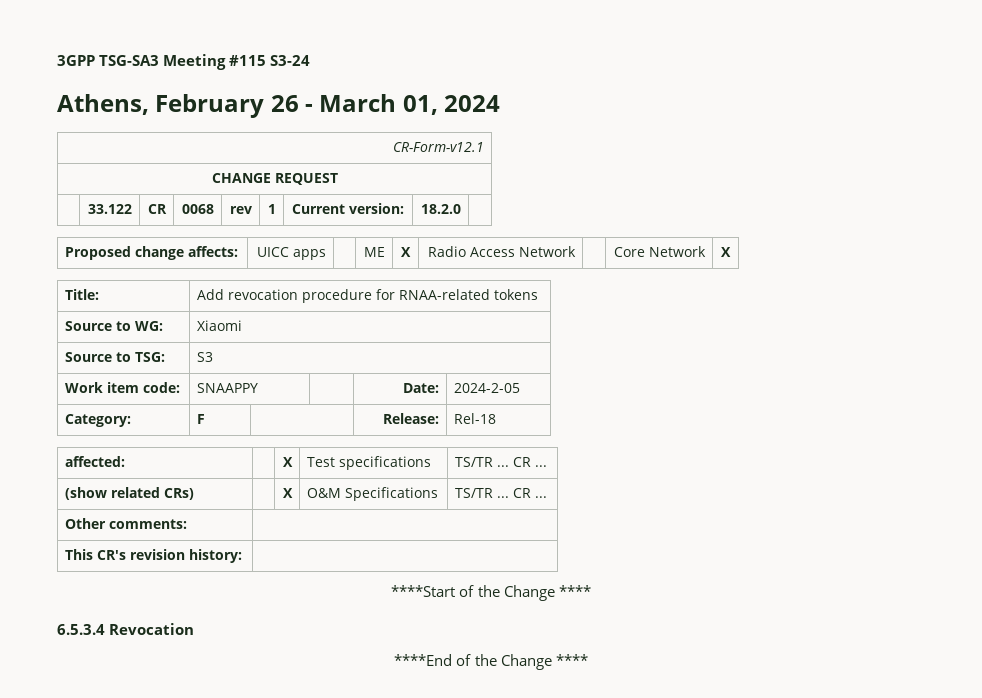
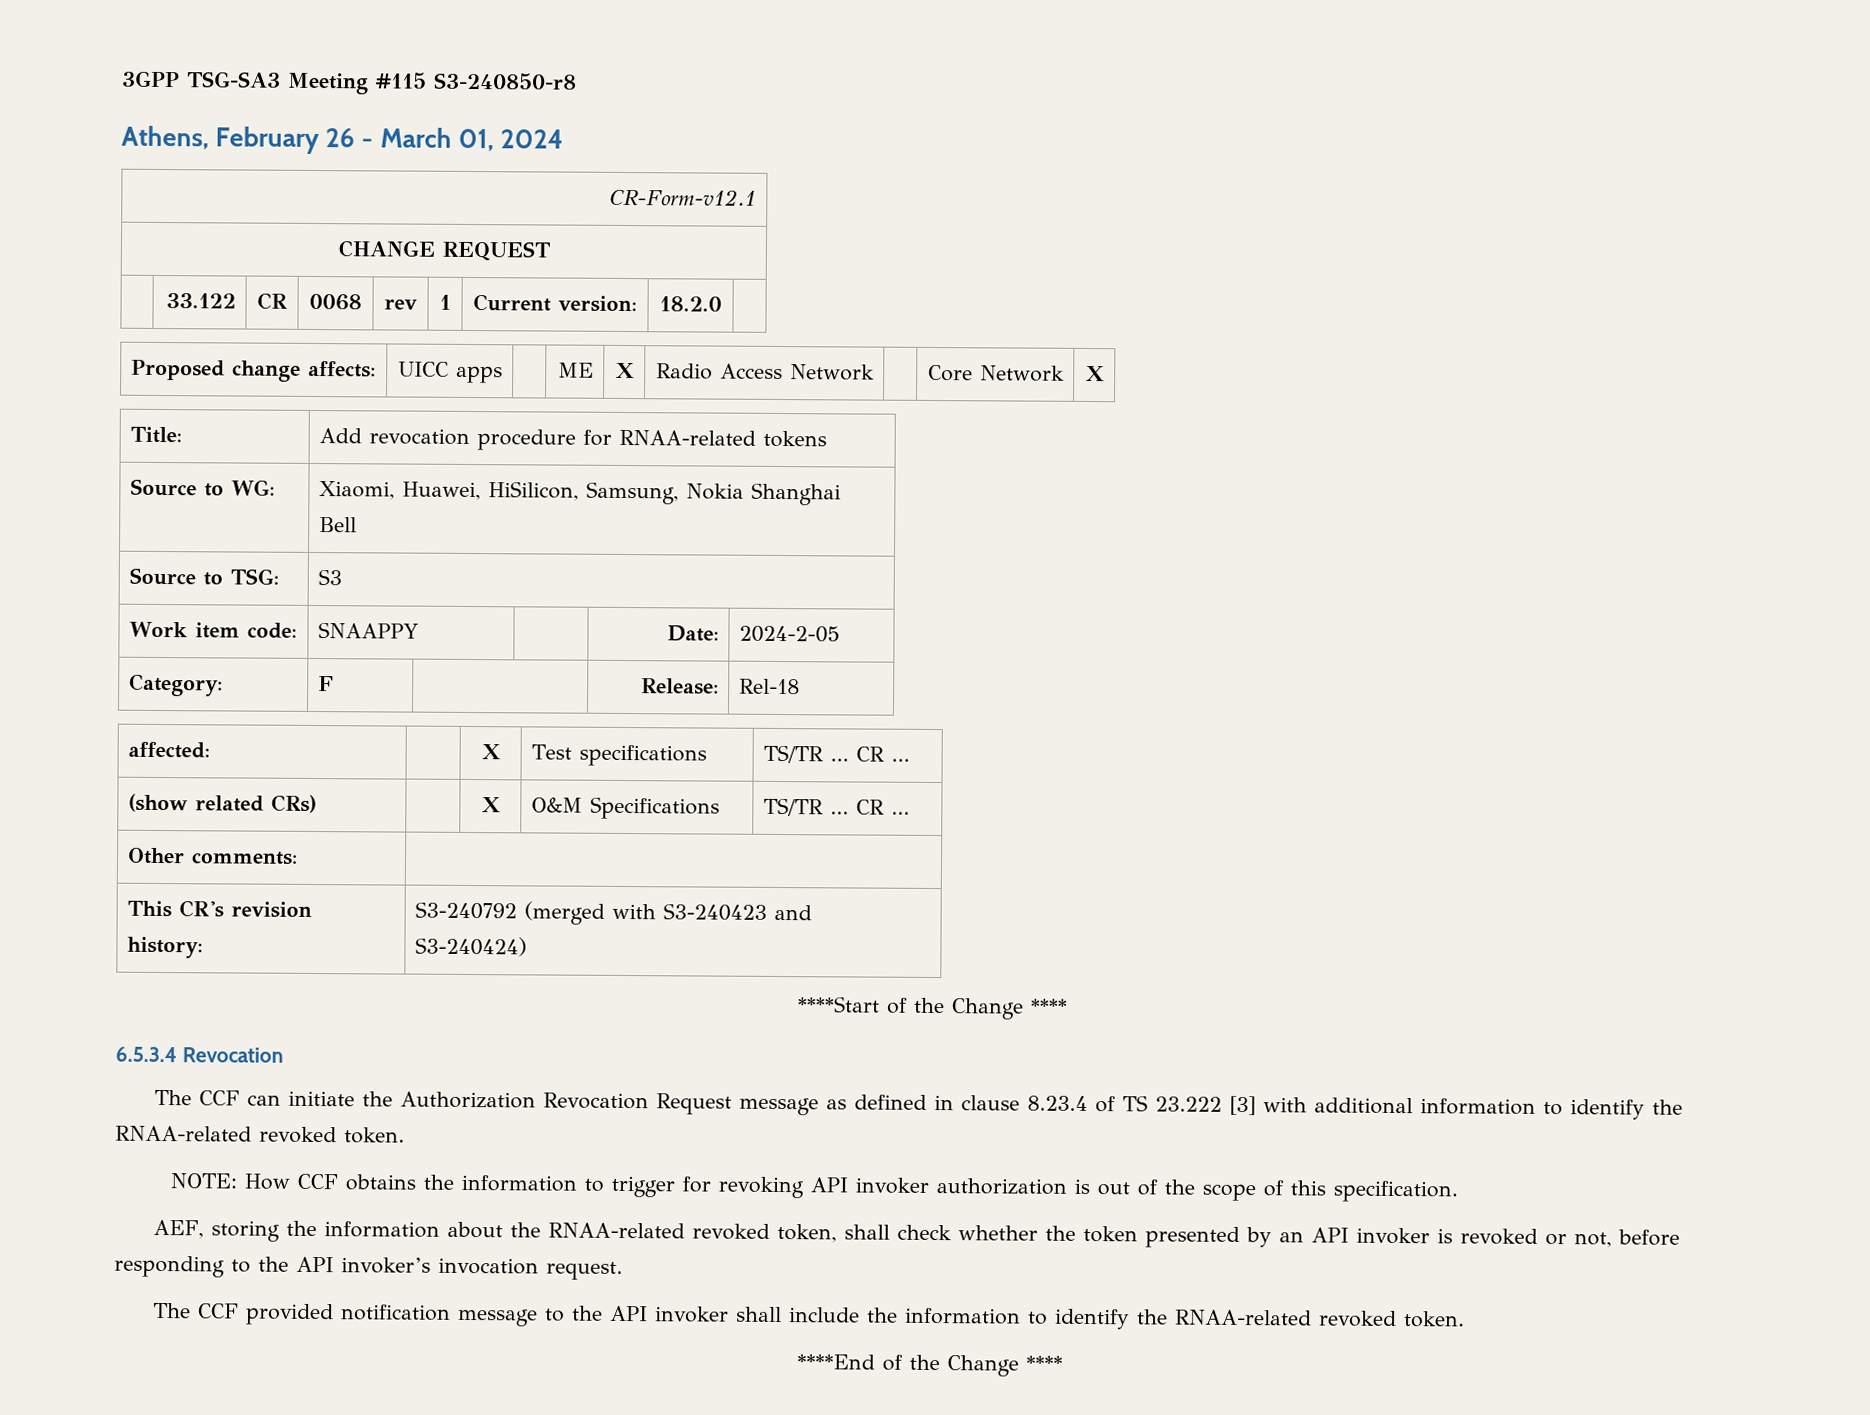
[270,55,311,66] S3-24 -> [433,72,577,90] S3-240850-r8
[196,320,242,331] Xiaomi -> [319,481,842,506] [319,517,358,533] Xiaomi, Huawei, HiSilicon, Samsung, Nokia Shanghai Bell
(242, 556) none -> [415,901,813,925] [415,936,528,957] S3-240792 (merged with S3-240423 and S3-240424)
(195, 629) none -> [154,1089,1684,1120] [115,1125,405,1144] [169,1173,1458,1203] [153,1219,1681,1248] [114,1255,623,1280] [153,1302,1466,1330] // The CCF can initiate the Authorization Revocation Request message as defined in clause 8.23.4 of TS 23.222 [3] with additional information to identify the RNAA-related revoked token. // NOTE: How CCF obtains the information to trigger for revoking API invoker authorization is out of the scope of this specification. // AEF, storing the information about the RNAA-related revoked token, shall check whether the token presented by an API invoker is revoked or not, before responding to the API invoker’s invocation request. // The CCF provided notification message to the API invoker shall include the information to identify the RNAA-related revoked token.

